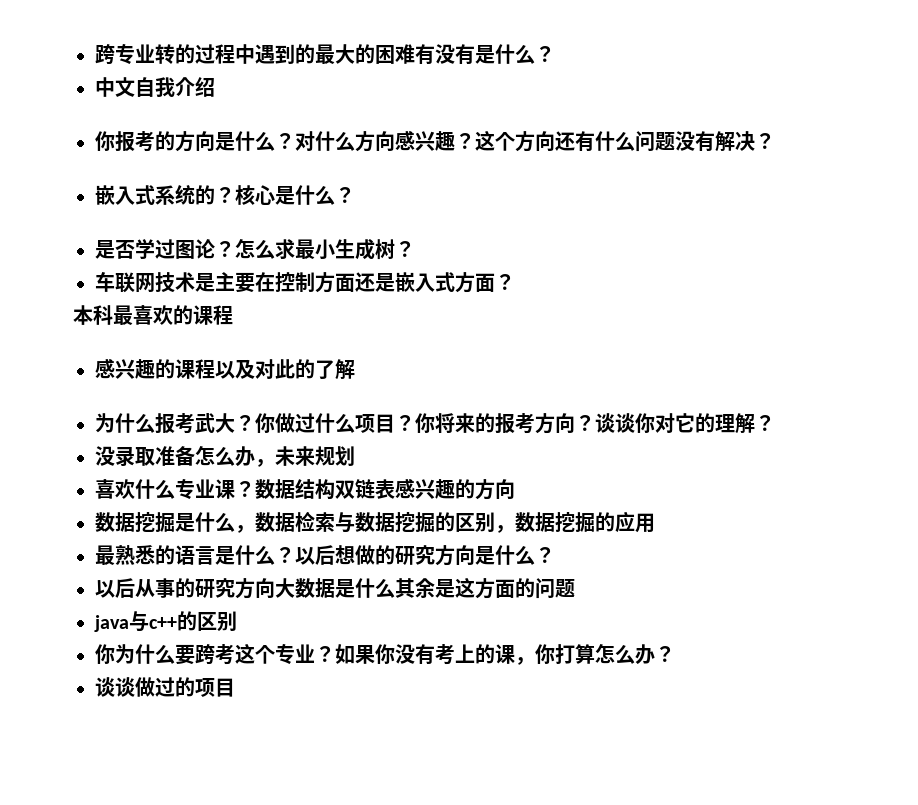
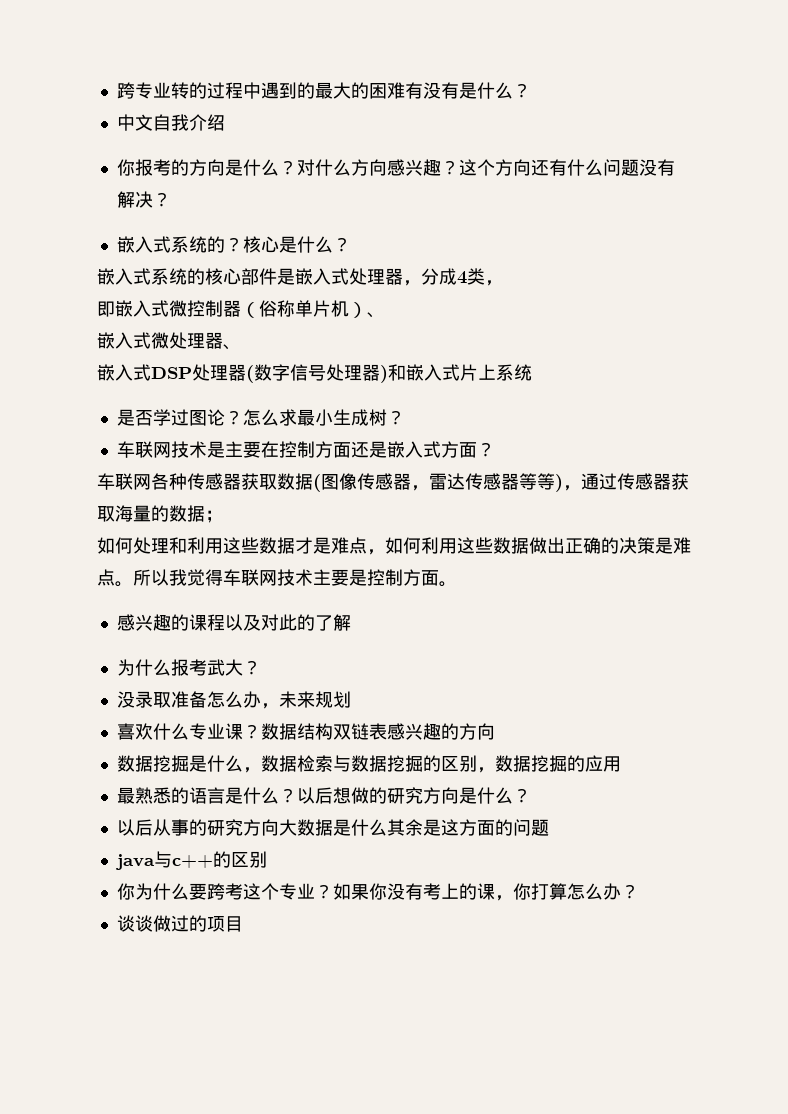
(355, 195) none -> [97,268,503,286] [97,300,385,318] [97,332,241,350] [97,364,532,383] // 嵌入式系统的核心部件是嵌入式处理器，分成4类， // 即嵌入式微控制器（俗称单片机）、 // 嵌入式微处理器、 // 嵌入式DSP处理器(数字信号处理器)和嵌入式片上系统
[73,305,233,325] 本科最喜欢的课程 -> [97,473,689,492] [97,505,223,523] [97,537,691,555] [97,569,457,587] 车联网各种传感器获取数据(图像传感器，雷达传感器等等)，通过传感器获取海量的数据； // 如何处理和利用这些数据才是难点，如何利用这些数据做出正确的决策是难点。所以我觉得车联网技术主要是控制方面。
[255,413,775,434] 你做过什么项目？你将来的报考方向？谈谈你对它的理解？ -> (261, 667) none

